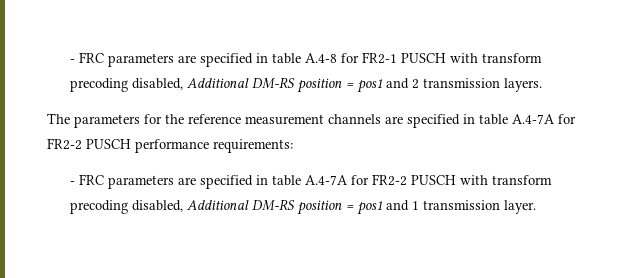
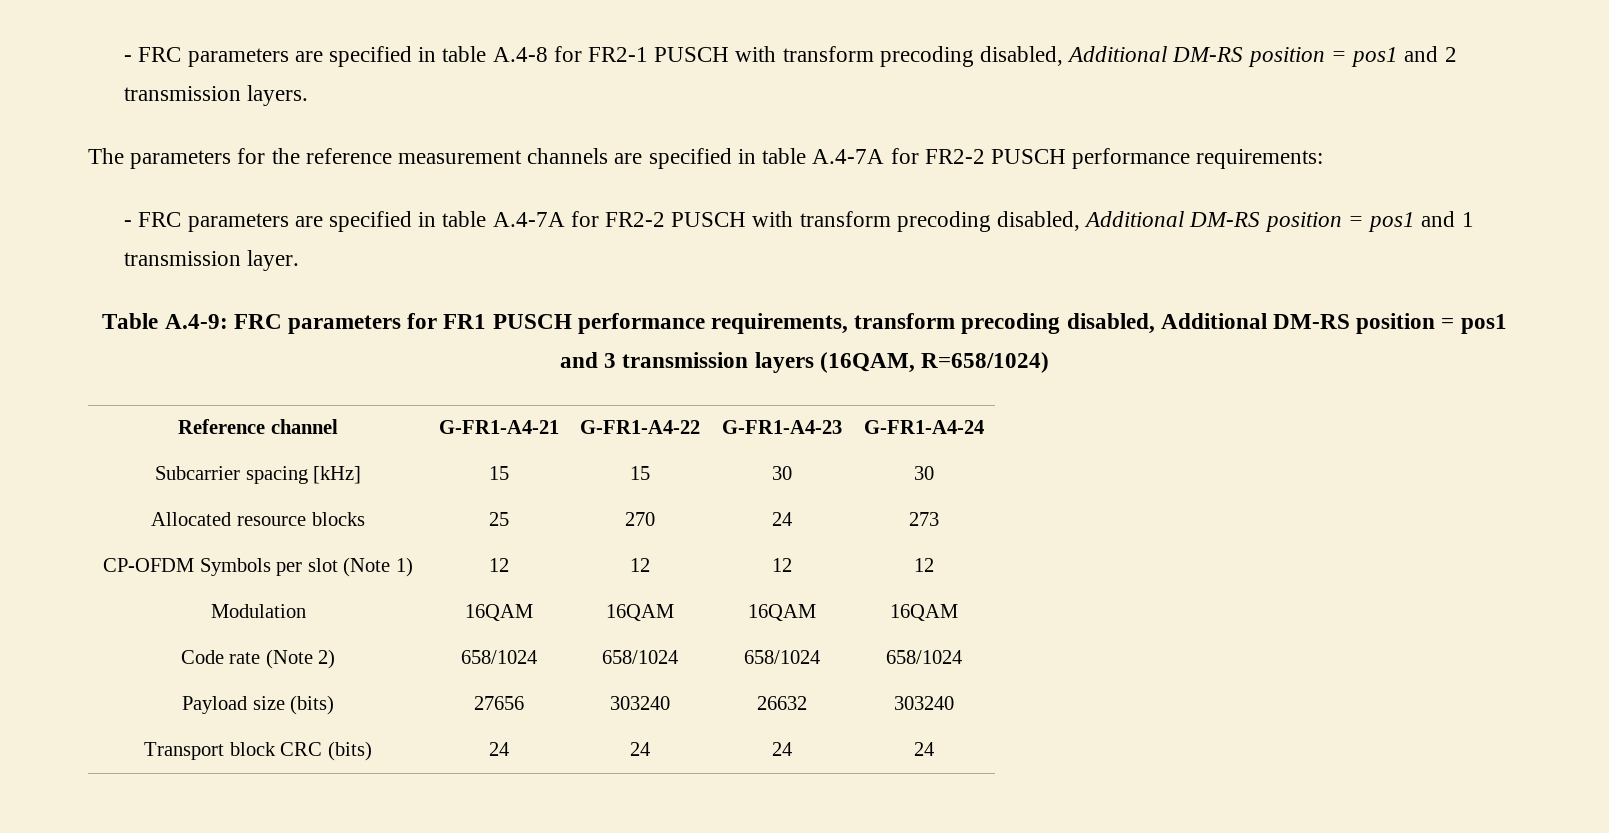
(537, 207) none -> [102,313,1507,334] [559,352,1050,373] [178,419,338,434] [438,420,559,434] [580,420,700,434] [721,420,842,434] [863,420,984,434] [154,466,362,484] [488,466,509,480] [630,466,650,480] [771,466,792,480] [913,466,934,480] [151,512,365,526] [488,512,509,526] [625,512,655,526] [771,512,792,526] [908,512,939,526] [103,557,413,577] [488,558,509,572] [630,558,650,572] [771,558,792,572] [913,558,934,572] [210,604,306,618] [464,604,533,621] [606,604,674,621] [747,604,816,621] [889,604,958,621] [180,649,336,669] [460,650,537,664] [602,650,678,664] [743,650,820,664] [885,650,962,664] [181,695,335,715] [473,696,524,710] [610,696,670,710] [756,696,807,710] [893,696,954,710] [144,741,372,761] [488,742,509,756] [630,742,650,756] [771,742,792,756] [913,742,934,756] // Table A.4-9: FRC parameters for FR1 PUSCH performance requirements, transform precoding disabled, Additional DM-RS position = pos1 and 3 transmission layers (16QAM, R=658/1024) // Reference channel | G-FR1-A4-21 | G-FR1-A4-22 | G-FR1-A4-23 | G-FR1-A4-24 // Subcarrier spacing [kHz] | 15 | 15 | 30 | 30 // Allocated resource blocks | 25 | 270 | 24 | 273 // CP-OFDM Symbols per slot (Note 1) | 12 | 12 | 12 | 12 // Modulation | 16QAM | 16QAM | 16QAM | 16QAM // Code rate (Note 2) | 658/1024 | 658/1024 | 658/1024 | 658/1024 // Payload size (bits) | 27656 | 303240 | 26632 | 303240 // Transport block CRC (bits) | 24 | 24 | 24 | 24

